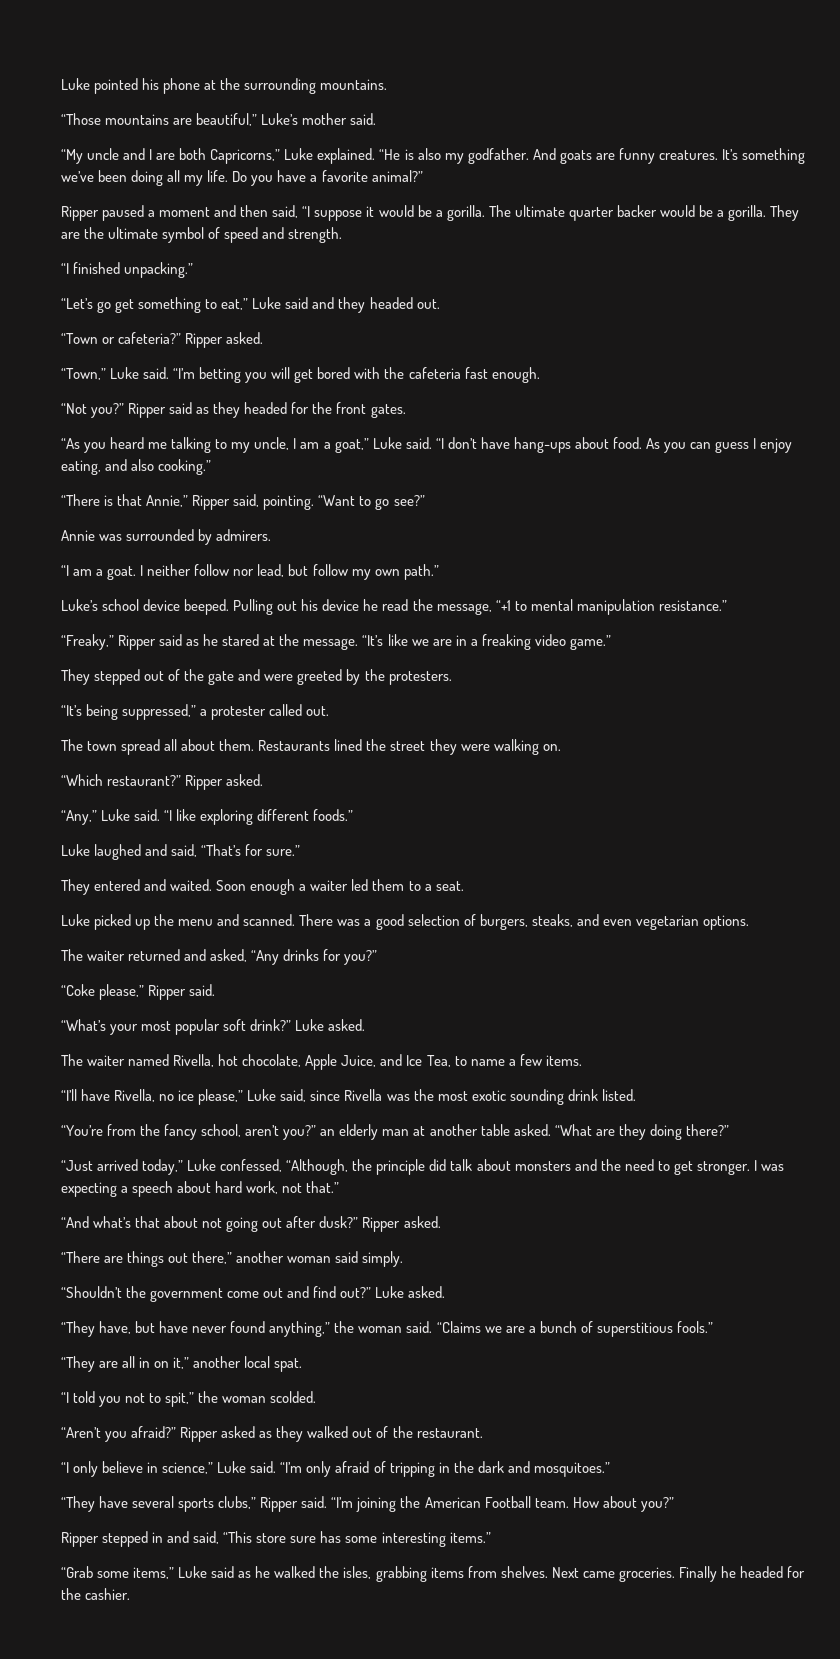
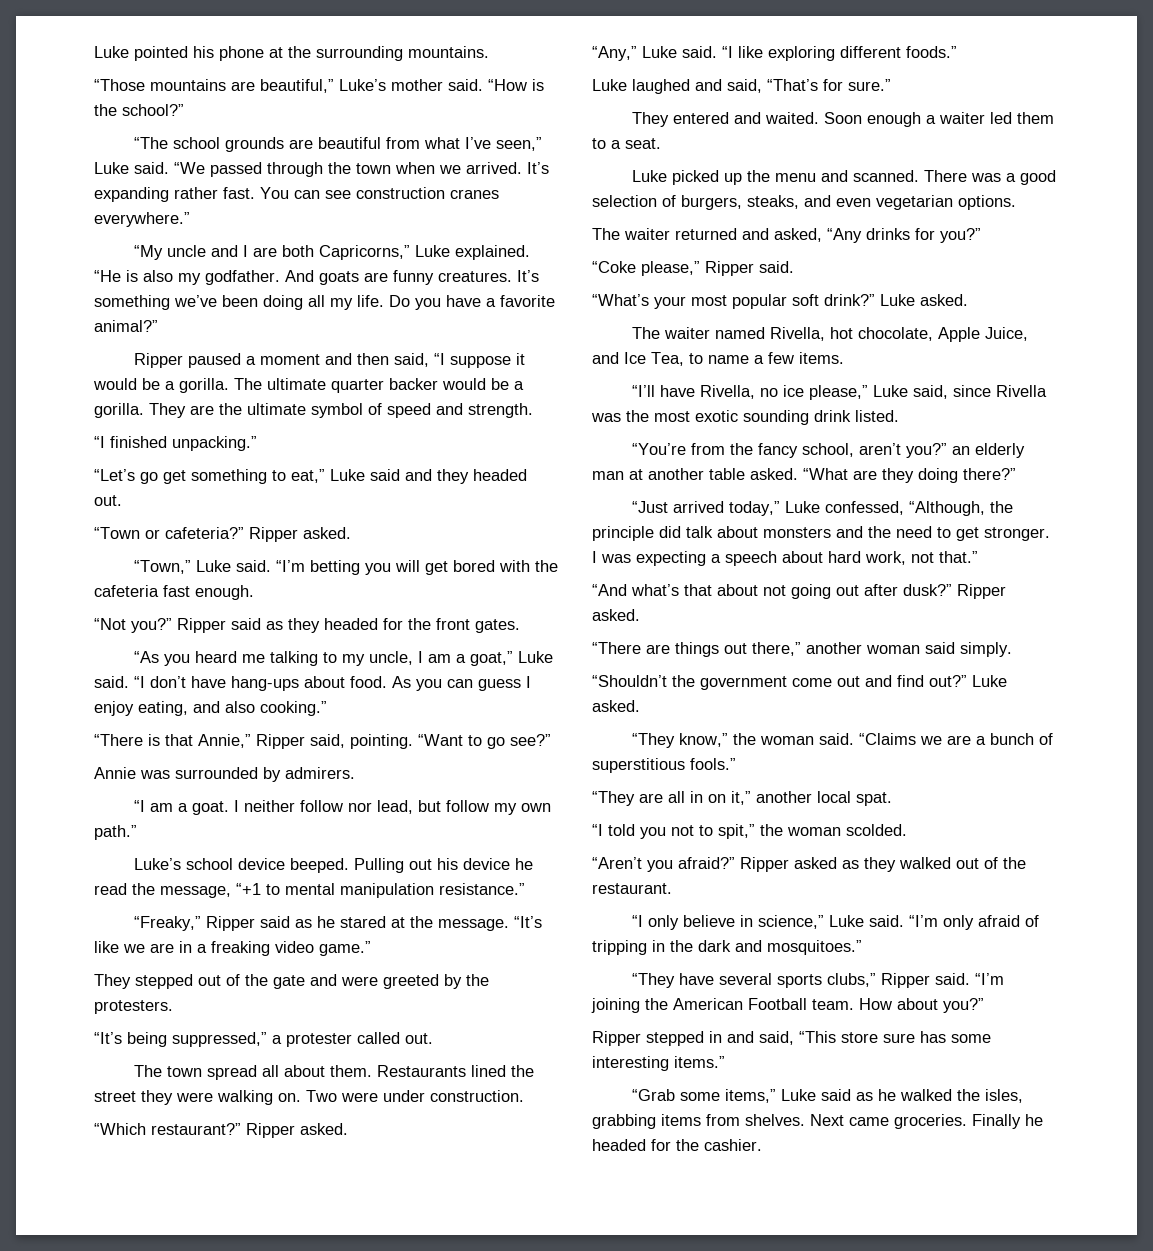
(377, 119) none -> [488,79,544,91] [94,104,184,116] [133,137,542,152] [94,162,549,177] [94,187,499,202] [94,212,190,227] “How is the school?” // “The school grounds are beautiful from what I’ve seen,” Luke said. “We passed through the town when we arrived. It’s expanding rather fast. You can see construction cranes everywhere.”
(561, 747) none -> [306,1090,524,1102] Two were under construction.
[99,1321,331,1337] have, but have never found anything,” -> [678,733,728,747] know,”

